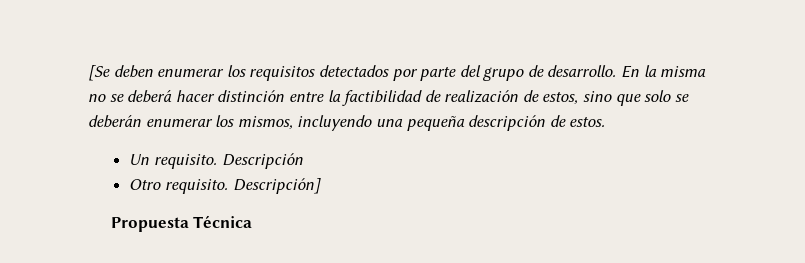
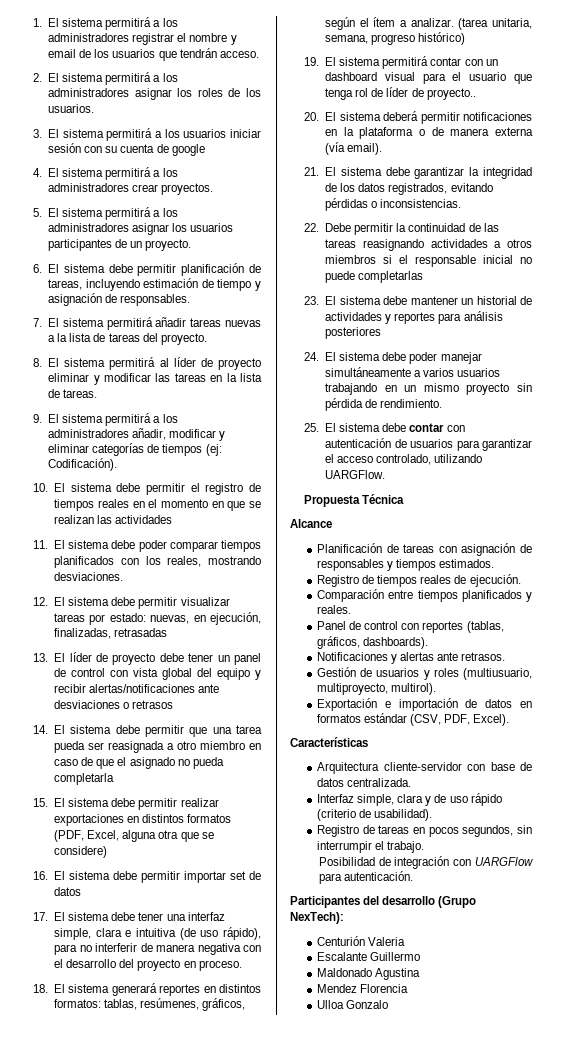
[88,65,707,81] [88,90,689,106] [88,115,606,131] [129,153,303,169] [129,178,321,194] [110,215,253,232] [Se deben enumerar los requisitos detectados por parte del grupo de desarrollo. En la misma no se deberá hacer distinción entre la factibilidad de realización de estos, sino que solo se deberán enumerar los mismos, incluyendo una pequeña descripción de estos. // Un requisito. Descripción // Otro requisito. Descripción] // Propuesta Técnica -> [33,17,178,30] [48,33,237,45] [48,48,259,61] [33,72,178,85] [48,88,261,100] [48,104,95,113] [33,128,261,141] [48,143,205,156] [33,167,178,180] [48,183,214,195] [33,207,178,220] [48,223,234,235] [48,239,192,251] [33,263,261,276] [48,278,261,291] [48,293,191,306] [33,317,261,330] [48,333,207,345] [33,357,261,370] [48,373,262,385] [48,389,98,398] [33,413,178,426] [48,428,226,441] [48,443,222,456] [48,458,118,471] [33,483,261,495] [54,499,262,511] [54,515,173,524] [33,540,261,552] [54,556,261,568] [54,572,124,581] [33,597,230,609] [54,612,261,625] [54,628,168,639] [33,652,261,665] [54,668,261,680] [54,684,220,693] [54,700,174,709] [33,725,262,737] [54,741,261,753] [54,757,224,769] [54,773,115,785] [33,798,219,810] [54,814,232,826] [54,830,214,842] [54,846,108,858] [33,871,261,883] [54,887,82,896] [33,912,225,921] [54,927,261,940] [54,943,261,955] [54,959,242,971] [33,983,261,996] [54,998,246,1011] [325,17,532,30] [325,32,466,45] [304,56,498,69] [325,72,532,84] [325,87,476,100] [304,111,532,124] [325,127,533,139] [325,142,383,155] [304,167,532,179] [325,183,493,195] [325,198,462,211] [304,223,499,235] [325,239,532,251] [325,255,532,267] [325,271,424,283] [304,296,532,305] [325,311,503,324] [325,327,382,339] [304,352,482,364] [325,367,501,377] [325,383,532,395] [325,398,443,411] [304,423,465,432] [325,438,532,451] [325,454,483,465] [325,470,386,479] [304,494,405,507] [290,519,332,528] [317,543,532,556] [317,559,495,571] [317,574,521,587] [317,589,532,602] [317,605,352,614] [317,621,504,633] [317,636,429,649] [317,652,506,664] [317,667,532,680] [317,683,437,695] [317,698,532,711] [317,713,510,726] [290,737,368,747] [317,762,532,774] [317,778,412,787] [317,793,502,806] [317,809,433,821] [317,825,532,837] [317,841,425,853] [318,856,533,869] [318,871,413,884] [290,896,477,908] [290,912,344,924] [317,936,406,946] [317,952,421,961] [317,968,421,980] [317,984,409,993] [317,1000,389,1009] 1. El sistema permitirá a los administradores registrar el nombre y email de los usuarios que tendrán acceso. // 2. El sistema permitirá a los administradores asignar los roles de los usuarios. // 3. El sistema permitirá a los usuarios iniciar sesión con su cuenta de google // 4. El sistema permitirá a los administradores crear proyectos. // 5. El sistema permitirá a los administradores asignar los usuarios participantes de un proyecto. // 6. El sistema debe permitir planificación de tareas, incluyendo estimación de tiempo y asignación de responsables. // 7. El sistema permitirá añadir tareas nuevas a la lista de tareas del proyecto. // 8. El sistema permitirá al líder de proyecto eliminar y modificar las tareas en la lista de tareas. // 9. El sistema permitirá a los administradores añadir, modificar y eliminar categorías de tiempos (ej: Codificación). // 10. El sistema debe permitir el registro de tiempos reales en el momento en que se realizan las actividades // 11. El sistema debe poder comparar tiempos planificados con los reales, mostrando desviaciones. // 12. El sistema debe permitir visualizar tareas por estado: nuevas, en ejecución, finalizadas, retrasadas // 13. El líder de proyecto debe tener un panel de control con vista global del equipo y recibir alertas/notificaciones ante desviaciones o retrasos // 14. El sistema debe permitir que una tarea pueda ser reasignada a otro miembro en caso de que el asignado no pueda completarla // 15. El sistema debe permitir realizar exportaciones en distintos formatos (PDF, Excel, alguna otra que se considere) // 16. El sistema debe permitir importar set de datos // 17. El sistema debe tener una interfaz simple, clara e intuitiva (de uso rápido), para no interferir de manera negativa con el desarrollo del proyecto en proceso. // 18. El sistema generará reportes en distintos formatos: tablas, resúmenes, gráficos, según el ítem a analizar. (tarea unitaria, semana, progreso histórico) // 19. El sistema permitirá contar con un dashboard visual para el usuario que tenga rol de líder de proyecto.. // 20. El sistema deberá permitir notificaciones en la plataforma o de manera externa (vía email). // 21. El sistema debe garantizar la integridad de los datos registrados, evitando pérdidas o inconsistencias. // 22. Debe permitir la continuidad de las tareas reasignando actividades a otros miembros si el responsable inicial no puede completarlas // 23. El sistema debe mantener un historial de actividades y reportes para análisis posteriores // 24. El sistema debe poder manejar simultáneamente a varios usuarios trabajando en un mismo proyecto sin pérdida de rendimiento. // 25. El sistema debe contar con autenticación de usuarios para garantizar el acceso controlado, utilizando UARGFlow. // Propuesta Técnica // Alcance // Planificación de tareas con asignación de responsables y tiempos estimados. // Registro de tiempos reales de ejecución. // Comparación entre tiempos planificados y reales. // Panel de control con reportes (tablas, gráficos, dashboards). // Notificaciones y alertas ante retrasos. // Gestión de usuarios y roles (multiusuario, multiproyecto, multirol). // Exportación e importación de datos en formatos estándar (CSV, PDF, Excel). // Características // Arquitectura cliente-servidor con base de datos centralizada. // Interfaz simple, clara y de uso rápido (criterio de usabilidad). // Registro de tareas en pocos segundos, sin interrumpir el trabajo. // Posibilidad de integración con UARGFlow para autenticación. // Participantes del desarrollo (Grupo NexTech): // Centurión Valeria // Escalante Guillermo // Maldonado Agustina // Mendez Florencia // Ulloa Gonzalo

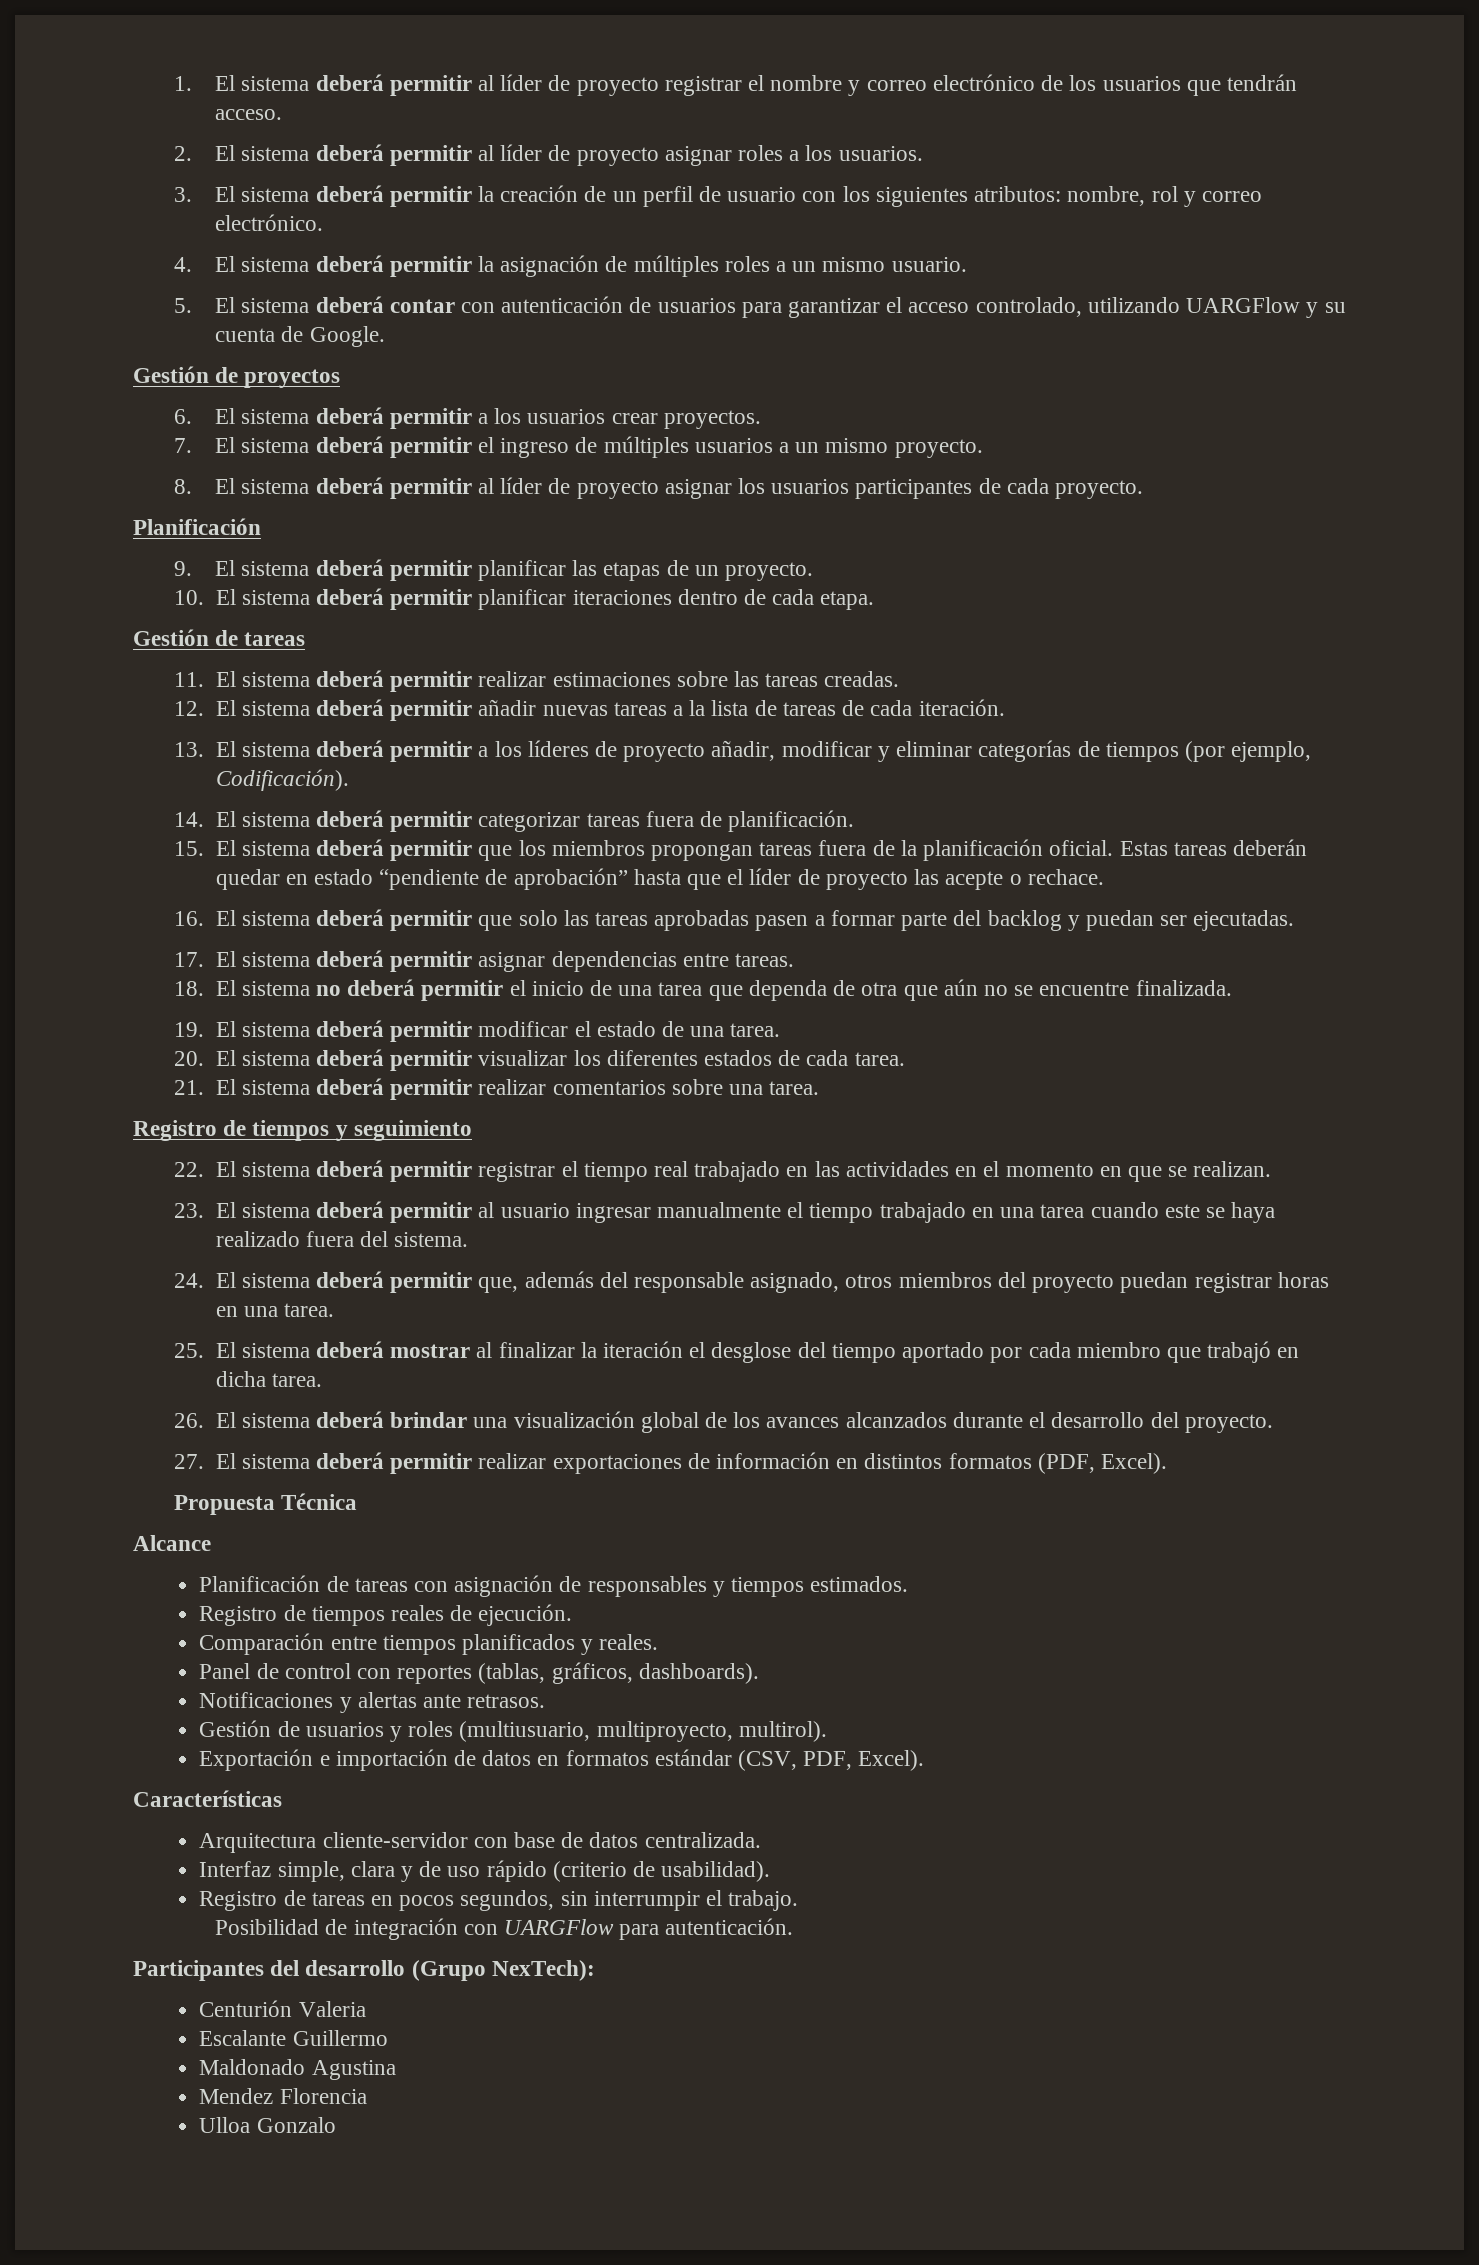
[105,17,178,30] [48,33,130,42] permitirá a los administradores -> [315,74,659,96] deberá permitir al líder de proyecto
[48,49,77,58] email -> [866,74,1035,91] correo electrónico
[105,72,178,85] [48,88,261,100] [48,104,95,113] [33,128,261,141] [48,143,205,156] [33,167,178,180] [48,183,214,195] [33,207,178,220] [48,223,234,235] [48,239,192,251] [33,263,261,276] [48,278,261,291] [48,293,191,306] [33,317,261,330] [48,333,207,345] [33,357,261,370] [48,373,262,385] [48,389,98,398] [33,413,178,426] [48,428,226,441] [48,443,222,456] [48,458,118,471] [33,483,261,495] [54,499,262,511] [54,515,173,524] [33,540,261,552] [54,556,261,568] [54,572,124,581] [33,597,230,609] [54,612,261,625] [54,628,168,639] [33,652,261,665] [54,668,261,680] [54,684,220,693] [54,700,174,709] [33,725,262,737] [54,741,261,753] [54,757,224,769] [54,773,115,785] [33,798,219,810] [54,814,232,826] [54,830,214,842] [54,846,108,858] [33,871,261,883] [54,887,82,896] [33,912,225,921] [54,927,261,940] [54,943,261,955] [54,959,242,971] [33,983,261,996] [54,998,246,1011] [325,17,532,30] [325,32,466,45] [304,56,498,69] [325,72,532,84] [325,87,476,100] [304,111,532,124] [325,127,533,139] [325,142,383,155] [304,167,532,179] [325,183,493,195] [325,198,462,211] [304,223,499,235] [325,239,532,251] [325,255,532,267] [325,271,424,283] [304,296,532,305] [325,311,503,324] [325,327,382,339] [304,352,482,364] [325,367,501,377] [325,383,532,395] [325,398,443,411] [304,423,407,432] permitirá a los administradores asignar los roles de los usuarios. // 3. El sistema permitirá a los usuarios iniciar sesión con su cuenta de google // 4. El sistema permitirá a los administradores crear proyectos. // 5. El sistema permitirá a los administradores asignar los usuarios participantes de un proyecto. // 6. El sistema debe permitir planificación de tareas, incluyendo estimación de tiempo y asignación de responsables. // 7. El sistema permitirá añadir tareas nuevas a la lista de tareas del proyecto. // 8. El sistema permitirá al líder de proyecto eliminar y modificar las tareas en la lista de tareas. // 9. El sistema permitirá a los administradores añadir, modificar y eliminar categorías de tiempos (ej: Codificación). // 10. El sistema debe permitir el registro de tiempos reales en el momento en que se realizan las actividades // 11. El sistema debe poder comparar tiempos planificados con los reales, mostrando desviaciones. // 12. El sistema debe permitir visualizar tareas por estado: nuevas, en ejecución, finalizadas, retrasadas // 13. El líder de proyecto debe tener un panel de control con vista global del equipo y recibir alertas/notificaciones ante desviaciones o retrasos // 14. El sistema debe permitir que una tarea pueda ser reasignada a otro miembro en caso de que el asignado no pueda completarla // 15. El sistema debe permitir realizar exportaciones en distintos formatos (PDF, Excel, alguna otra que se considere) // 16. El sistema debe permitir importar set de datos // 17. El sistema debe tener una interfaz simple, clara e intuitiva (de uso rápido), para no interferir de manera negativa con el desarrollo del proyecto en proceso. // 18. El sistema generará reportes en distintos formatos: tablas, resúmenes, gráficos, según el ítem a analizar. (tarea unitaria, semana, progreso histórico) // 19. El sistema permitirá contar con un dashboard visual para el usuario que tenga rol de líder de proyecto.. // 20. El sistema deberá permitir notificaciones en la plataforma o de manera externa (vía email). // 21. El sistema debe garantizar la integridad de los datos registrados, evitando pérdidas o inconsistencias. // 22. Debe permitir la continuidad de las tareas reasignando actividades a otros miembros si el responsable inicial no puede completarlas // 23. El sistema debe mantener un historial de actividades y reportes para análisis posteriores // 24. El sistema debe poder manejar simultáneamente a varios usuarios trabajando en un mismo proyecto sin pérdida de rendimiento. // 25. El sistema debe -> [315,144,923,166] [174,185,1262,207] [215,214,324,231] [174,255,967,277] [174,296,384,313] deberá permitir al líder de proyecto asignar roles a los usuarios. // 3. El sistema deberá permitir la creación de un perfil de usuario con los siguientes atributos: nombre, rol y correo electrónico. // 4. El sistema deberá permitir la asignación de múltiples roles a un mismo usuario. // 5. El sistema deberá
[325,470,386,479] UARGFlow. -> [1186,297,1346,318] [215,326,385,347] [133,366,341,388] [174,407,761,429] [174,436,983,458] [174,477,1144,499] [133,518,261,535] [174,559,814,581] [174,588,875,610] [133,629,306,646] [174,670,900,692] [174,699,1005,721] [174,740,1312,762] [215,769,349,791] [174,810,855,832] [174,839,1307,861] [215,868,1104,890] [174,909,1295,931] [174,950,795,972] [174,979,1232,1001] [174,1020,781,1042] [174,1049,905,1071] [174,1078,820,1100] [133,1120,472,1141] [174,1160,1272,1182] [174,1201,1276,1223] [215,1231,469,1247] [174,1271,1329,1293] [215,1303,335,1317] [174,1341,1300,1363] [215,1371,322,1387] [174,1411,1273,1433] [174,1452,1168,1474] UARGFlow y su cuenta de Google. // Gestión de proyectos // 6. El sistema deberá permitir a los usuarios crear proyectos. // 7. El sistema deberá permitir el ingreso de múltiples usuarios a un mismo proyecto. // 8. El sistema deberá permitir al líder de proyecto asignar los usuarios participantes de cada proyecto. // Planificación // 9. El sistema deberá permitir planificar las etapas de un proyecto. // 10. El sistema deberá permitir planificar iteraciones dentro de cada etapa. // Gestión de tareas // 11. El sistema deberá permitir realizar estimaciones sobre las tareas creadas. // 12. El sistema deberá permitir añadir nuevas tareas a la lista de tareas de cada iteración. // 13. El sistema deberá permitir a los líderes de proyecto añadir, modificar y eliminar categorías de tiempos (por ejemplo, Codificación). // 14. El sistema deberá permitir categorizar tareas fuera de planificación. // 15. El sistema deberá permitir que los miembros propongan tareas fuera de la planificación oficial. Estas tareas deberán quedar en estado “pendiente de aprobación” hasta que el líder de proyecto las acepte o rechace. // 16. El sistema deberá permitir que solo las tareas aprobadas pasen a formar parte del backlog y puedan ser ejecutadas. // 17. El sistema deberá permitir asignar dependencias entre tareas. // 18. El sistema no deberá permitir el inicio de una tarea que dependa de otra que aún no se encuentre finalizada. // 19. El sistema deberá permitir modificar el estado de una tarea. // 20. El sistema deberá permitir visualizar los diferentes estados de cada tarea. // 21. El sistema deberá permitir realizar comentarios sobre una tarea. // Registro de tiempos y seguimiento // 22. El sistema deberá permitir registrar el tiempo real trabajado en las actividades en el momento en que se realizan. // 23. El sistema deberá permitir al usuario ingresar manualmente el tiempo trabajado en una tarea cuando este se haya realizado fuera del sistema. // 24. El sistema deberá permitir que, además del responsable asignado, otros miembros del proyecto puedan registrar horas en una tarea. // 25. El sistema deberá mostrar al finalizar la iteración el desglose del tiempo aportado por cada miembro que trabajó en dicha tarea. // 26. El sistema deberá brindar una visualización global de los avances alcanzados durante el desarrollo del proyecto. // 27. El sistema deberá permitir realizar exportaciones de información en distintos formatos (PDF, Excel).

